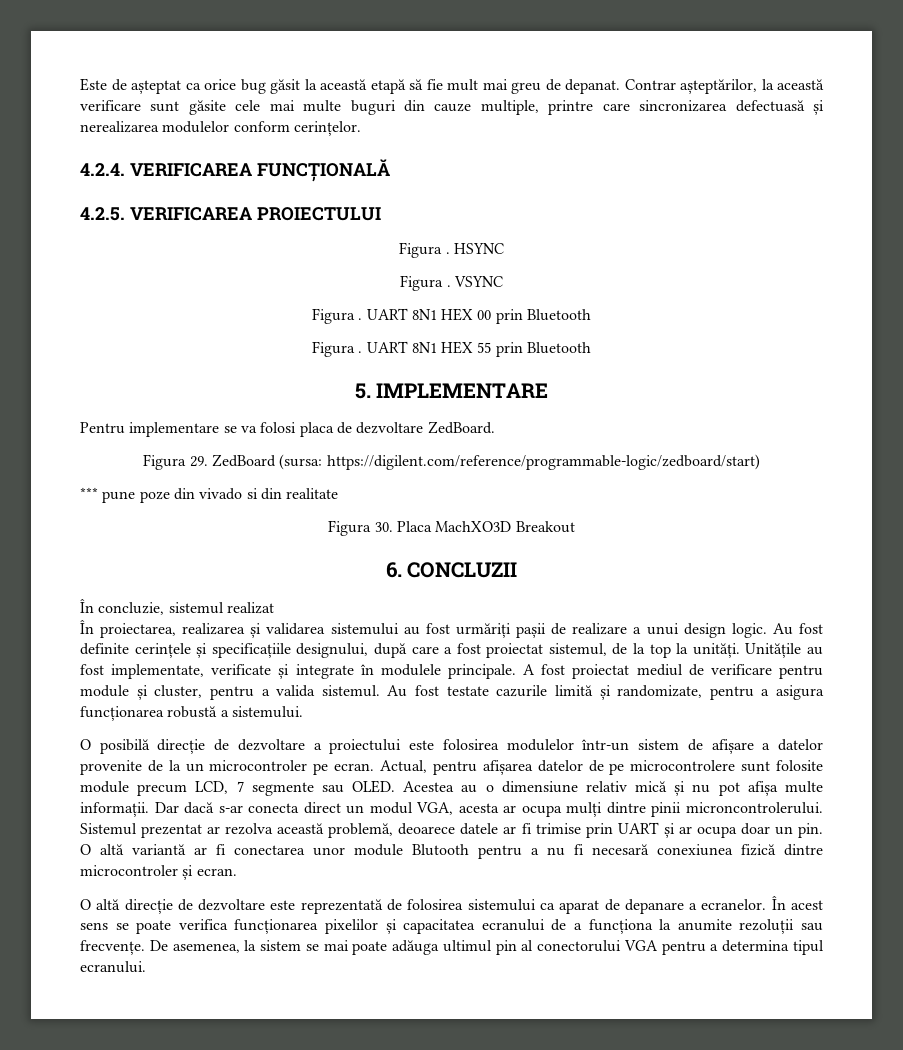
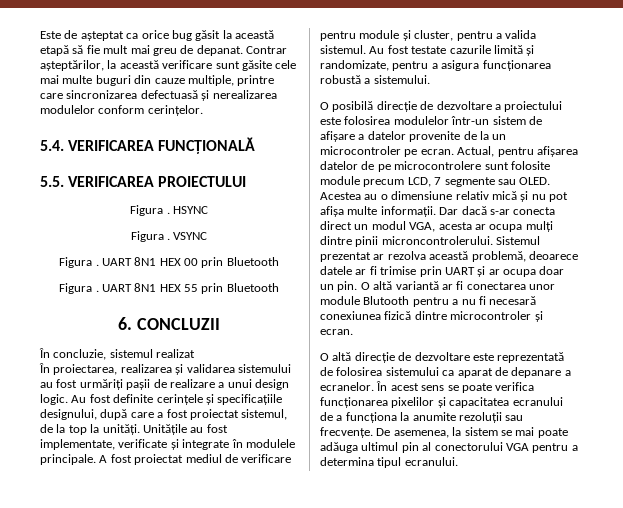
[80,163,125,176] 4.2.4. -> [40,140,64,151] 5.4.
[80,207,125,221] 4.2.5. -> [40,176,64,187] 5.5.
[354,383,549,399] [80,421,495,437] [143,454,760,470] [80,487,339,503] [328,520,575,536] // 5. IMPLEMENTARE // Pentru implementare se va folosi placa de dezvoltare ZedBoard. // Figura 29. ZedBoard (sursa: https://digilent.com/reference/programmable-logic/zedboard/start) // *** pune poze din vivado si din realitate // Figura 30. Placa MachXO3D Breakout -> (279, 287) none

